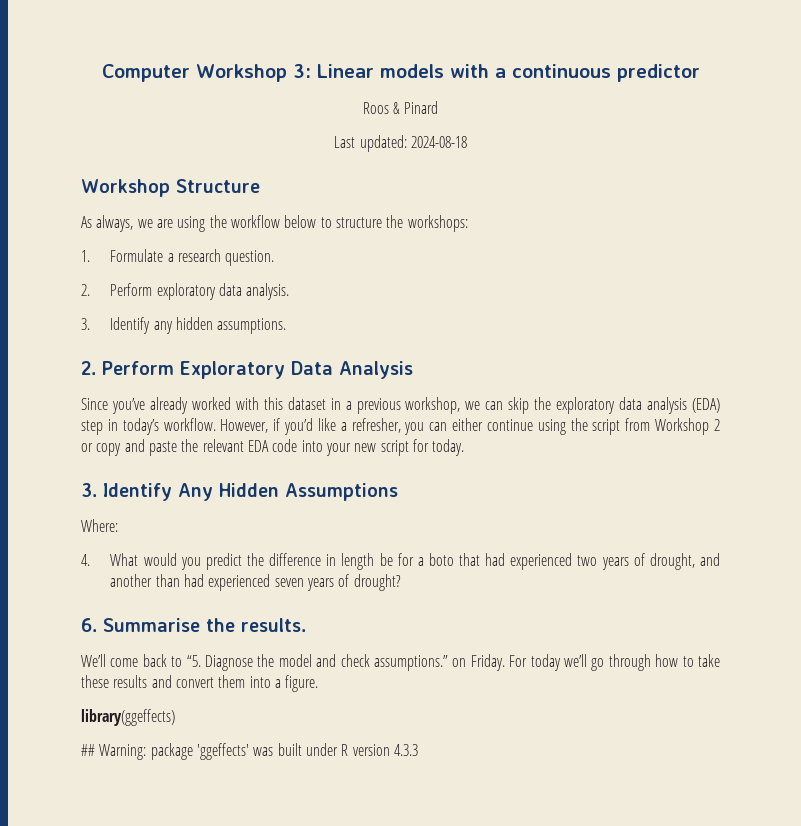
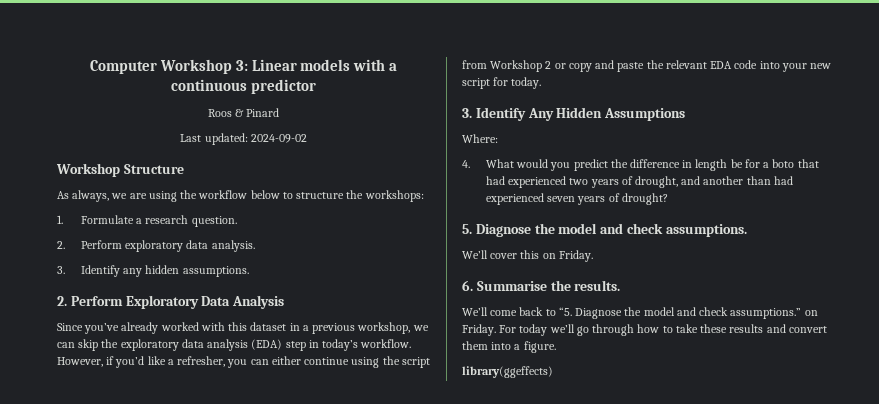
[410,136,467,148] 2024-08-18 -> [250,134,307,143] 2024-09-02
(401, 582) none -> [462,223,747,237] [462,250,593,262] // 5. Diagnose the model and check assumptions. // We’ll cover this on Friday.
[81,743,418,760] // ## Warning: package 'ggeffects' was built under R version 4.3.3 -> (553, 372) none

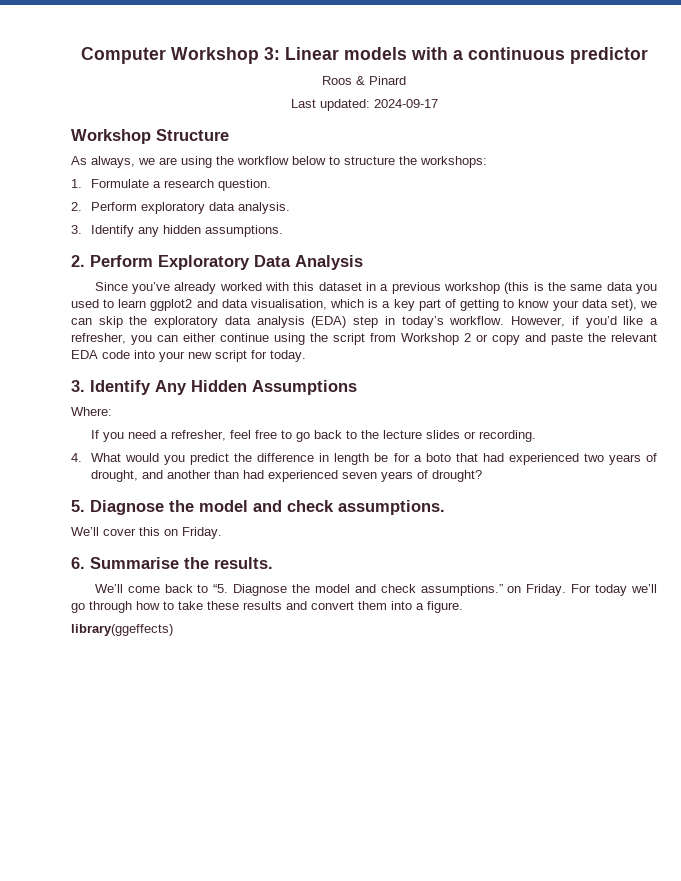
[250,134,307,143] 2024-09-02 -> [373,99,438,108] 2024-09-17
[357,322,411,334] workshop, -> [444,282,657,294] [71,299,637,311] workshop (this is the same data you used to learn ggplot2 and data visualisation, which is a key part of getting to know your data set),
(498, 138) none -> [90,430,536,442] // If you need a refresher, feel free to go back to the lecture slides or recording.

